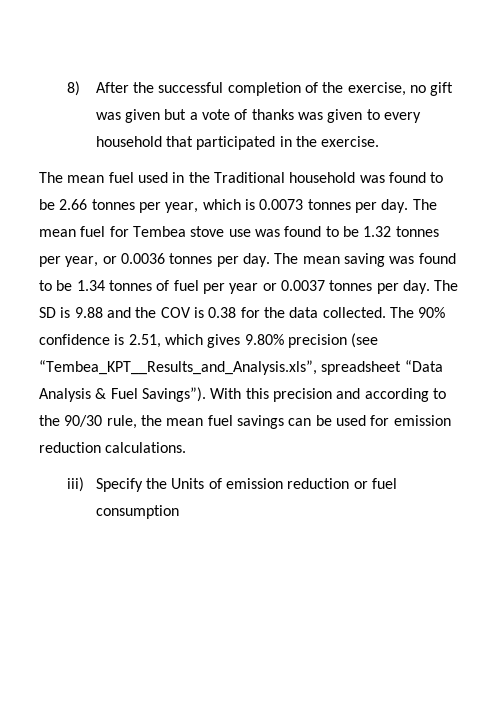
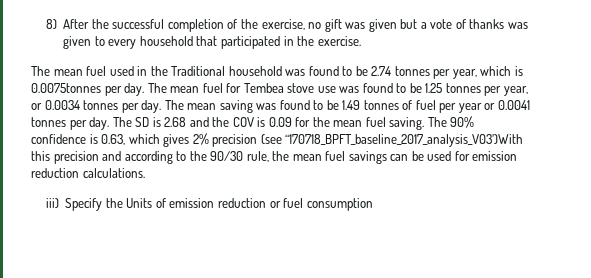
[59,199,88,210] 2.66 -> [371,66,392,76] 2.74
[259,199,351,210] 0.0073 tonnes -> [31,83,101,93] 0.0075tonnes
[363,226,392,237] 1.32 -> [425,83,443,93] 1.25
[120,253,165,264] 0.0036 -> [44,100,80,110] 0.0034
[76,280,105,291] 1.34 -> [342,100,361,110] 1.49
[280,280,325,291] 0.0037 -> [497,100,530,110] 0.0041
[74,307,103,318] 9.88 -> [164,117,187,127] 2.68
[208,307,237,318] 0.38 -> [268,117,292,127] 0.09
[289,307,386,318] data collected. -> [333,117,425,130] mean fuel saving.
[128,334,161,348] 2.51, -> [101,134,126,145] 0.63,
[244,334,284,345] 9.80% -> [192,133,209,145] 2%
[39,360,443,375] [39,387,242,402] “Tembea_KPT__Results_and_Analysis.xls”, spreadsheet “Data Analysis & Fuel Savings”). With -> [285,134,524,147] “170718_BPFT_baseline_2017_analysis_V03’)With

